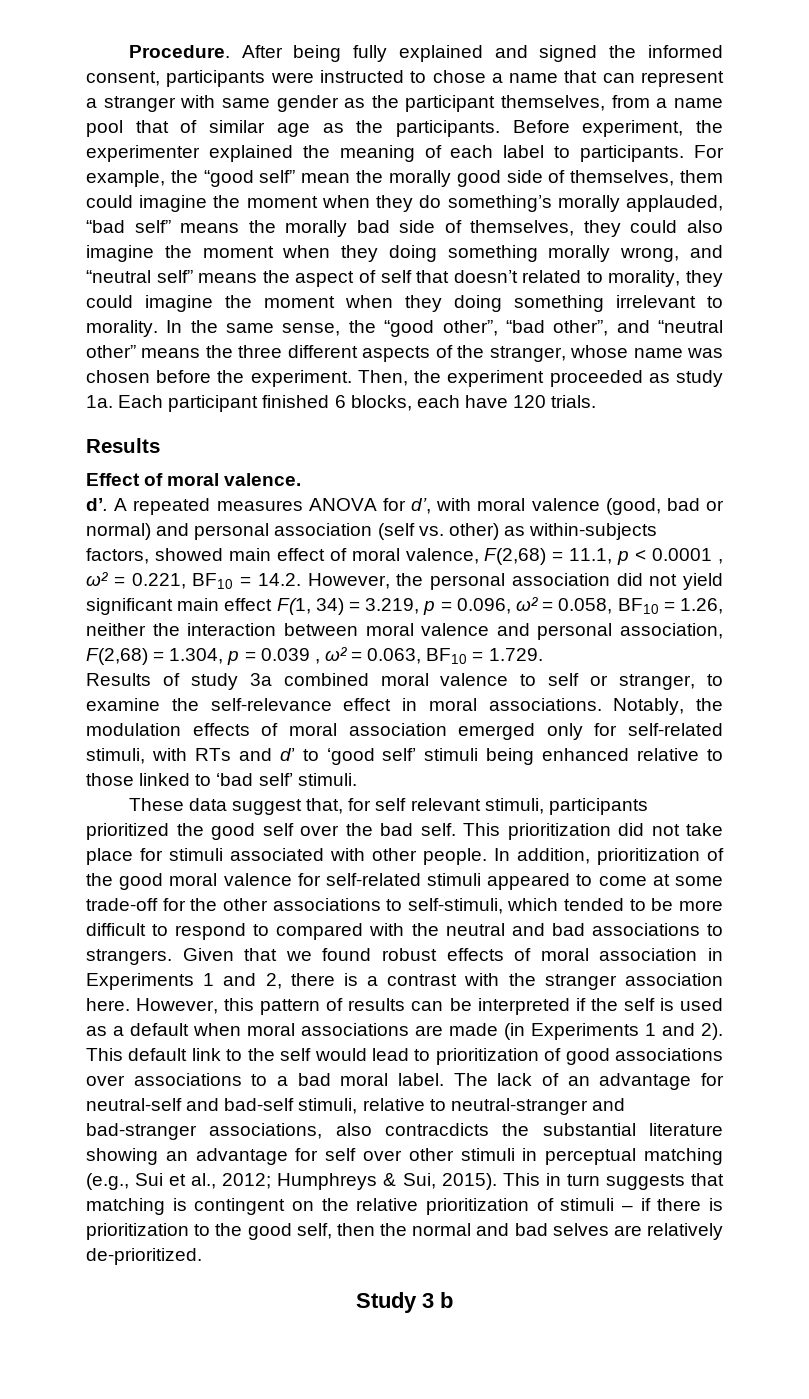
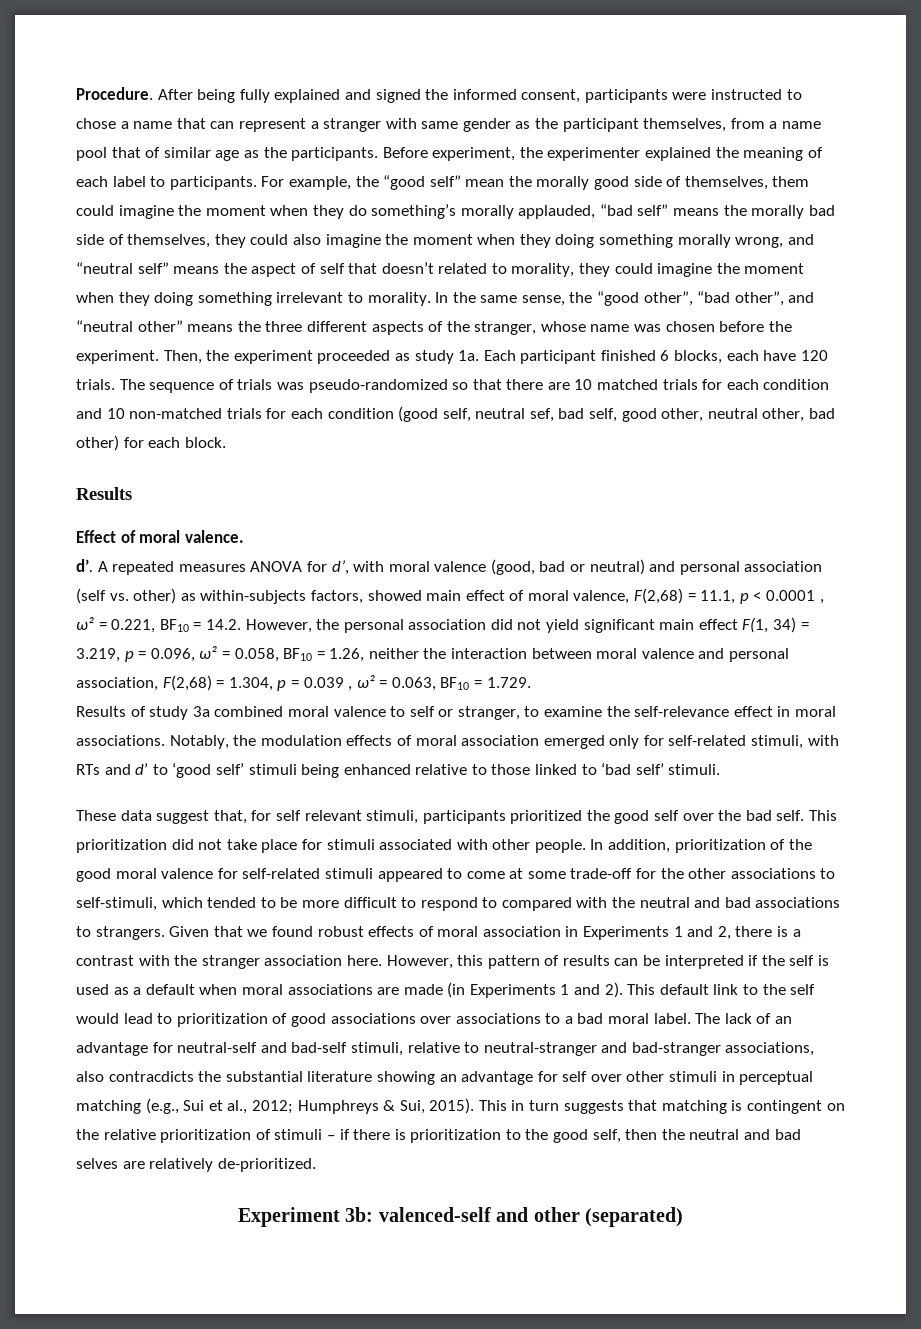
(597, 401) none -> [119,379,830,393] [76,406,836,422] [76,435,226,451] The sequence of trials was pseudo-randomized so that there are 10 matched trials for each condition and 10 non-matched trials for each condition (good self, neutral sef, bad self, good other, neutral other, bad other) for each block.
[86,523,151,540] normal) -> [589,559,645,575] neutral)
[412,1223,472,1236] normal -> [689,1129,740,1140] neutral
[356,1292,453,1313] Study 3 b -> [238,1207,683,1227] Experiment 3b: valenced-self and other (separated)

